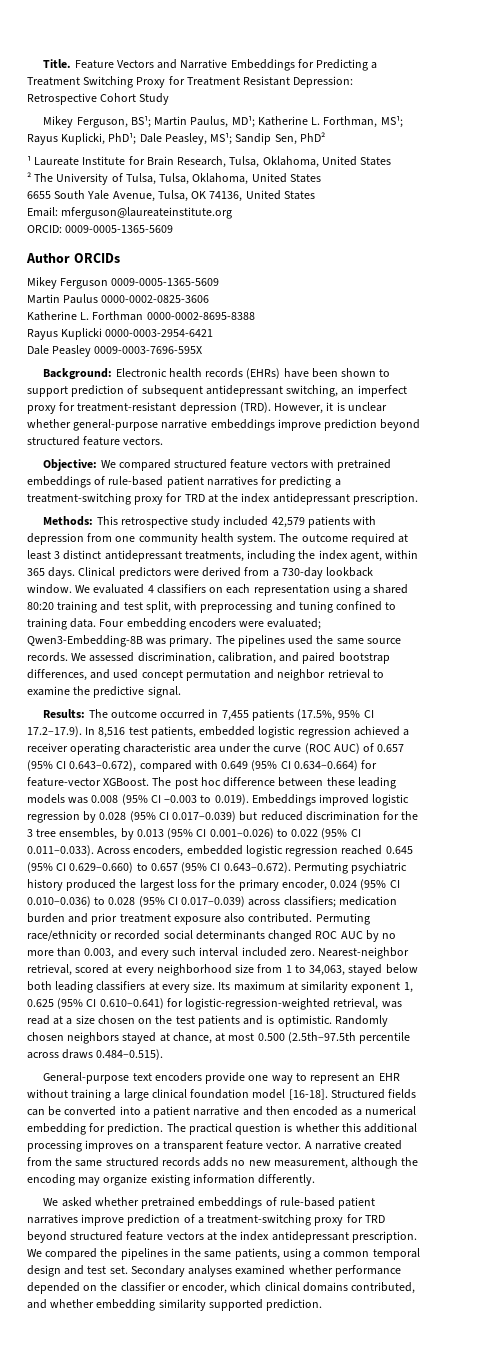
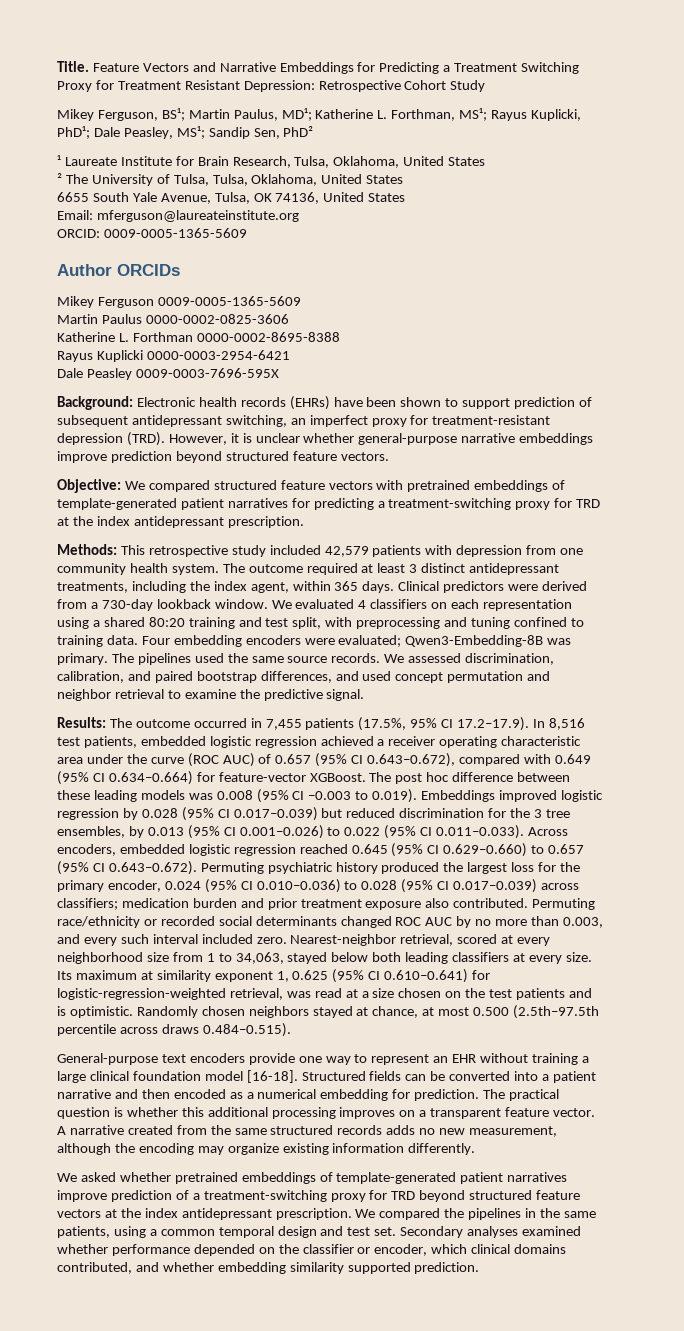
[108,476,164,486] rule-based -> [57,498,177,510] template-generated
[279,1197,335,1207] rule-based -> [336,1172,457,1184] template-generated

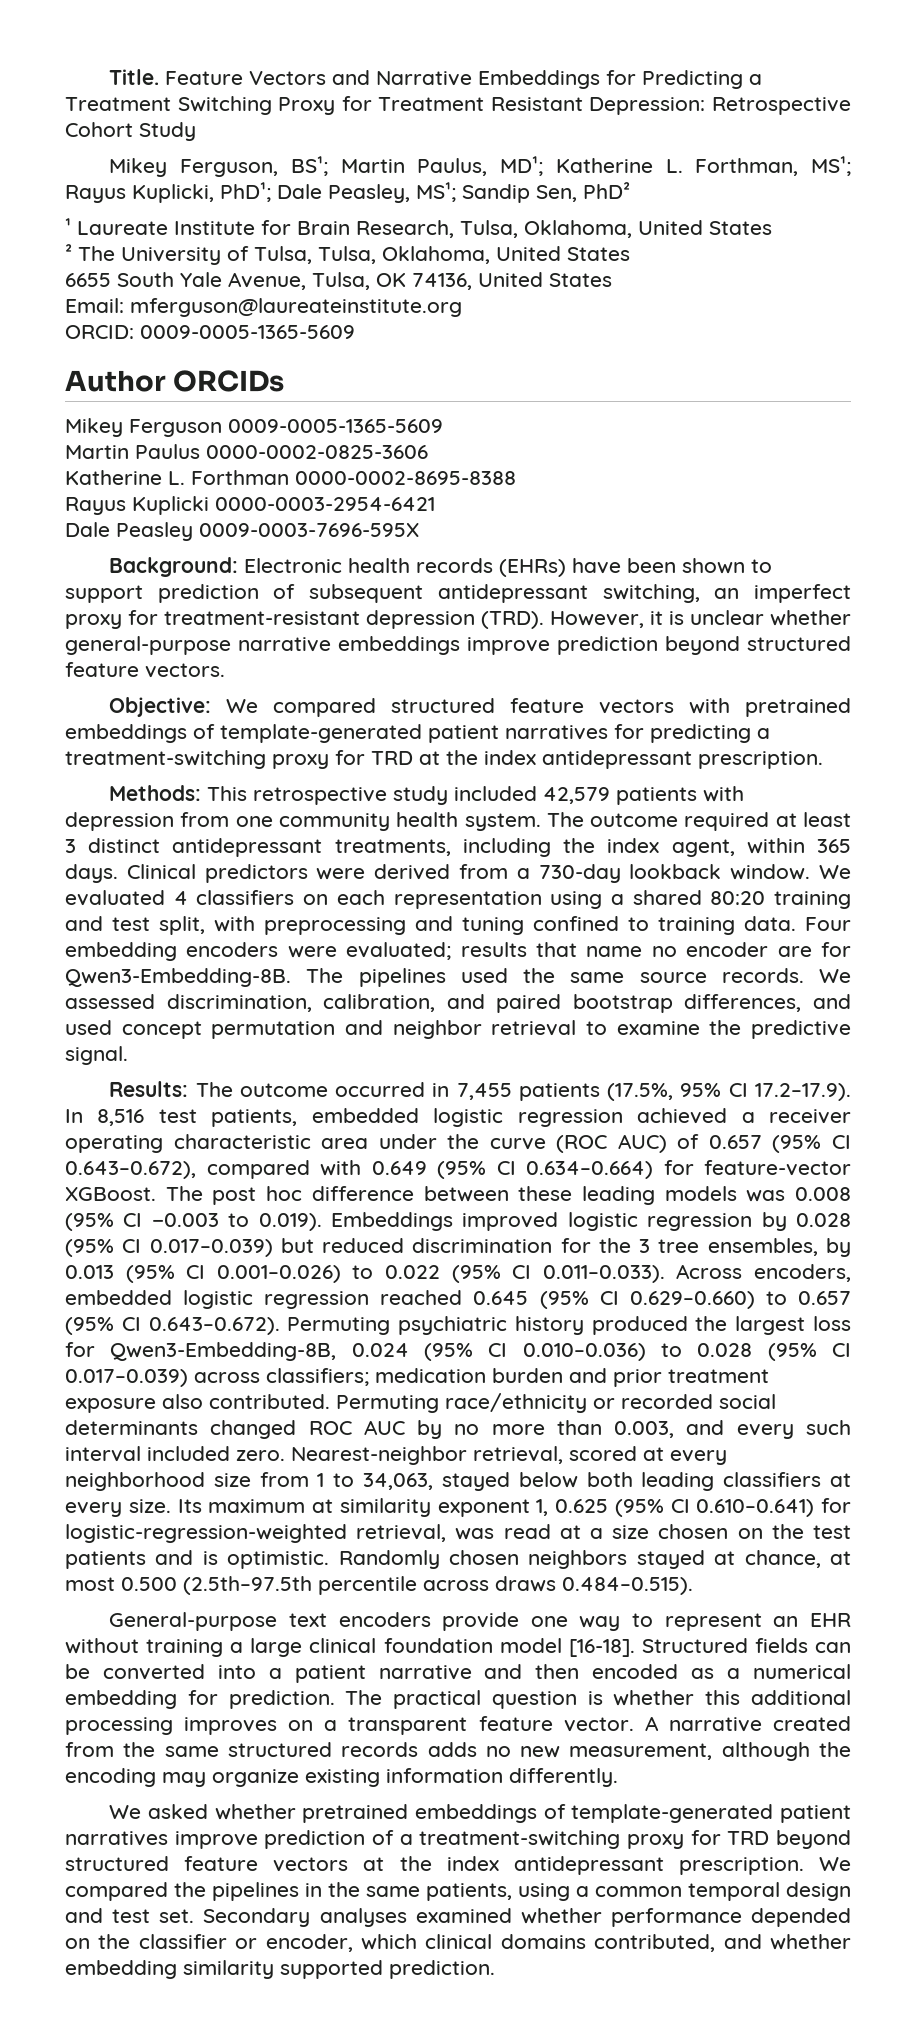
[405,635,572,647] [57,653,108,665] Qwen3-Embedding-8B was primary. -> [460,942,851,957] [65,968,291,987] results that name no encoder are for Qwen3-Embedding-8B.
[560,862,581,872] [57,880,161,892] the primary encoder, -> [110,1342,337,1361] Qwen3-Embedding-8B,

